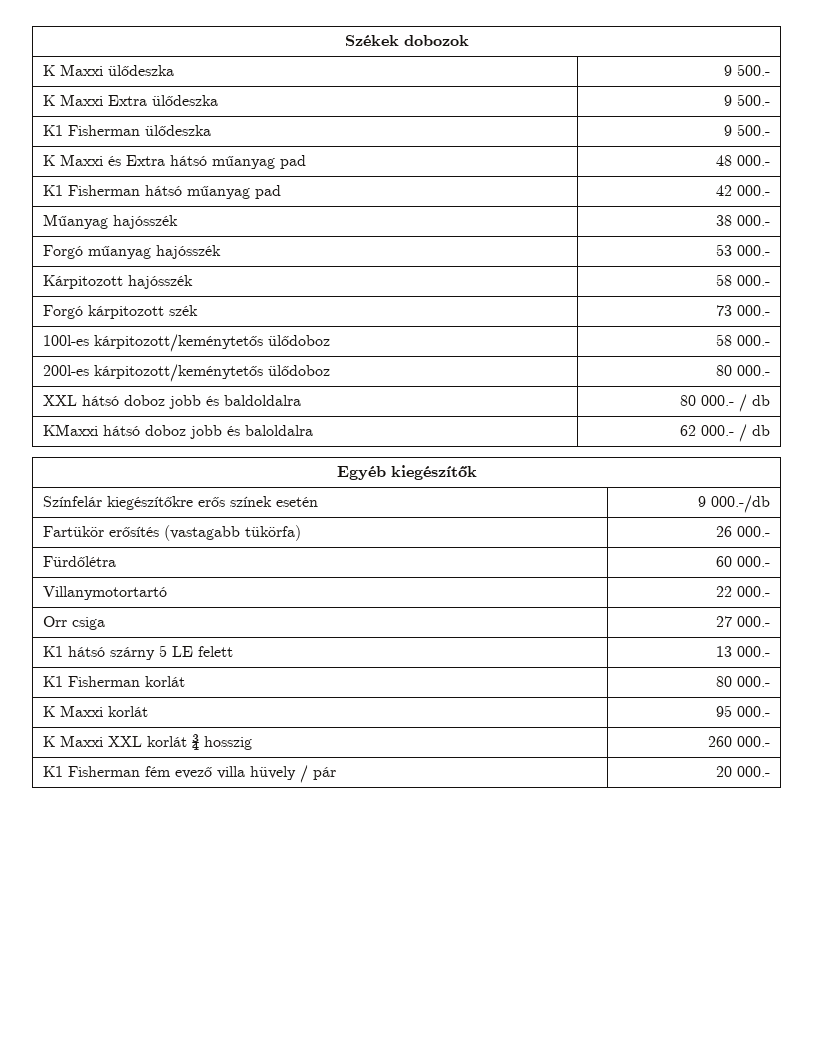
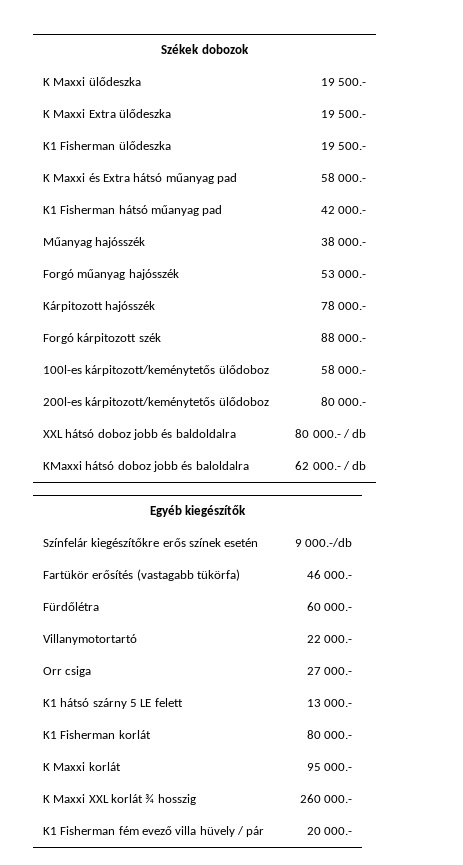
[723,65,732,76] 9 -> [320,78,335,86] 19
[723,95,732,106] 9 -> [320,110,335,118] 19
[723,125,732,136] 9 -> [320,142,335,150] 19
[715,155,732,166] 48 -> [320,173,335,182] 58
[715,274,732,286] 58 -> [320,301,335,310] 78
[715,305,732,316] 73 -> [320,333,335,342] 88
[715,526,732,537] 26 -> [306,570,321,579] 46

